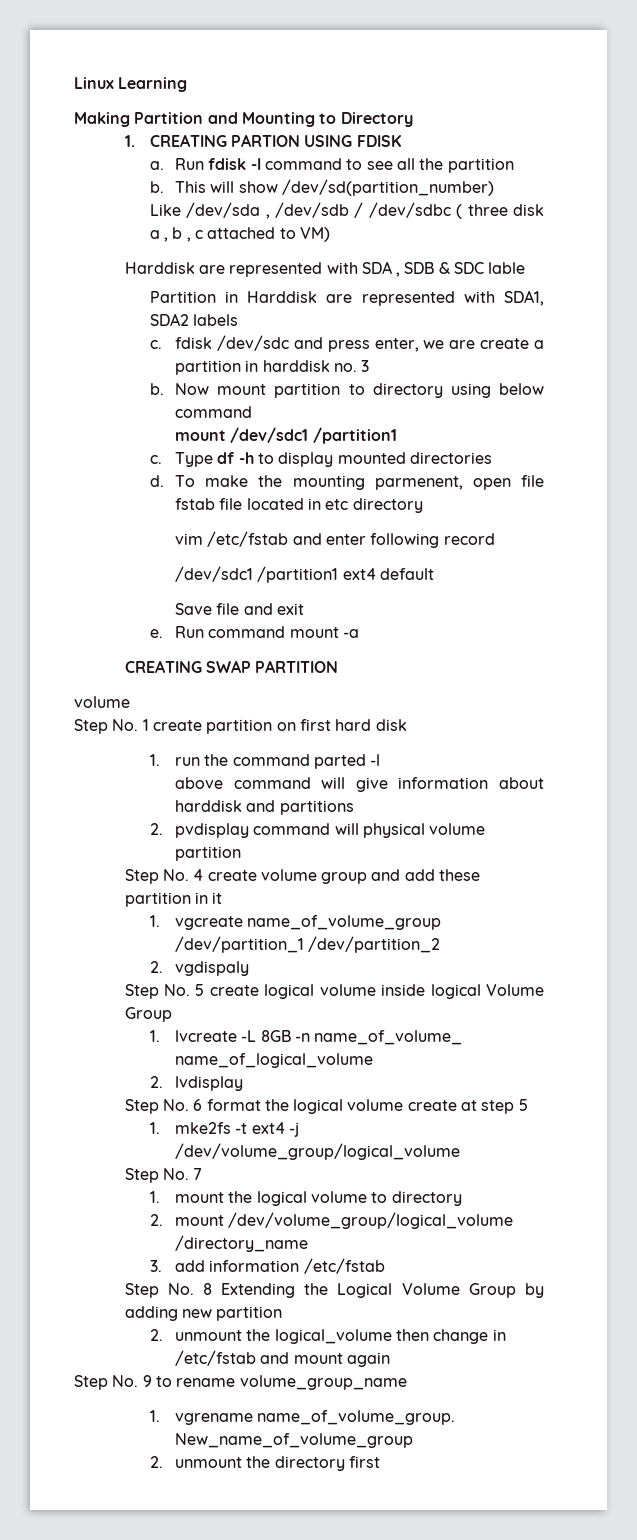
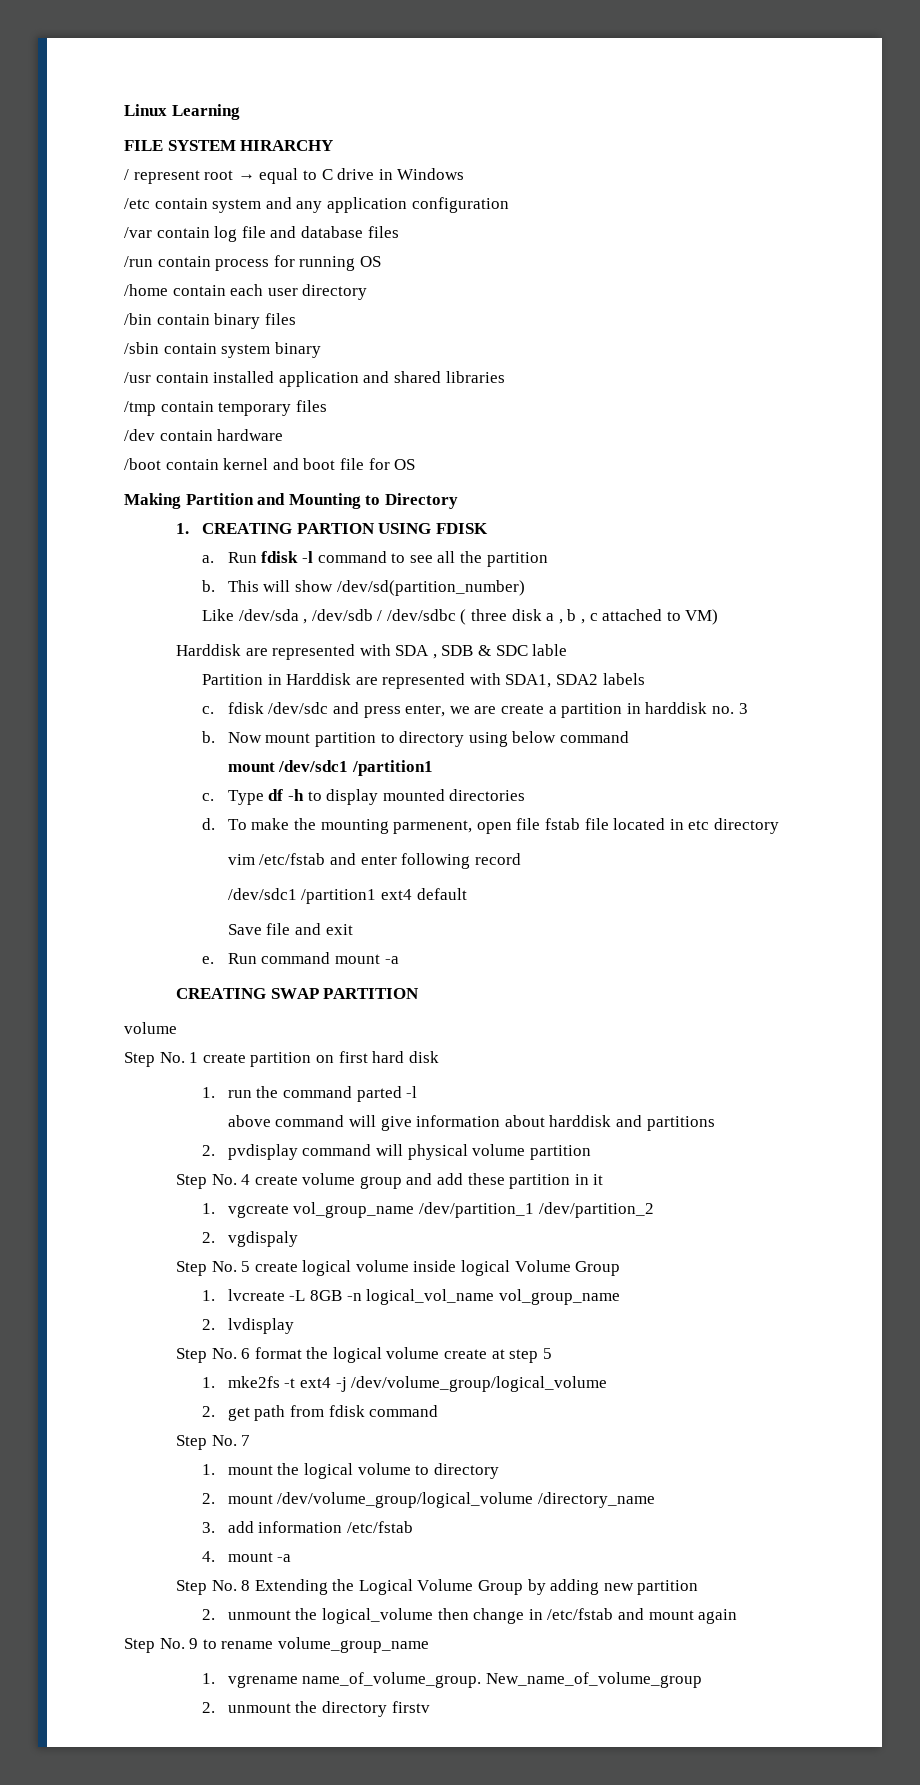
(188, 84) none -> [124,140,334,151] [124,168,465,184] [124,197,509,213] [124,226,399,242] [124,255,381,271] [124,284,368,300] [124,313,296,329] [124,342,321,358] [124,371,505,387] [124,400,327,416] [124,429,284,441] [124,458,416,470] // FILE SYSTEM HIRARCHY // / represent root → equal to C drive in Windows // /etc contain system and any application configuration // /var contain log file and database files // /run contain process for running OS // /home contain each user directory // /bin contain binary files // /sbin contain system binary // /usr contain installed application and shared libraries // /tmp contain temporary files // /dev contain hardware // /boot contain kernel and boot file for OS
[247,915,442,930] name_of_volume_group -> [293,1202,415,1218] vol_group_name
[314,1030,463,1045] [175,1053,374,1068] name_of_volume_ name_of_logical_volume -> [366,1289,620,1305] logical_vol_name vol_group_name
(461, 1151) none -> [201,1405,439,1421] // 2. get path from fdisk command
(385, 1266) none -> [201,1551,292,1562] // 4. mount -a
[349,1456,381,1468] first -> [391,1701,430,1713] firstv

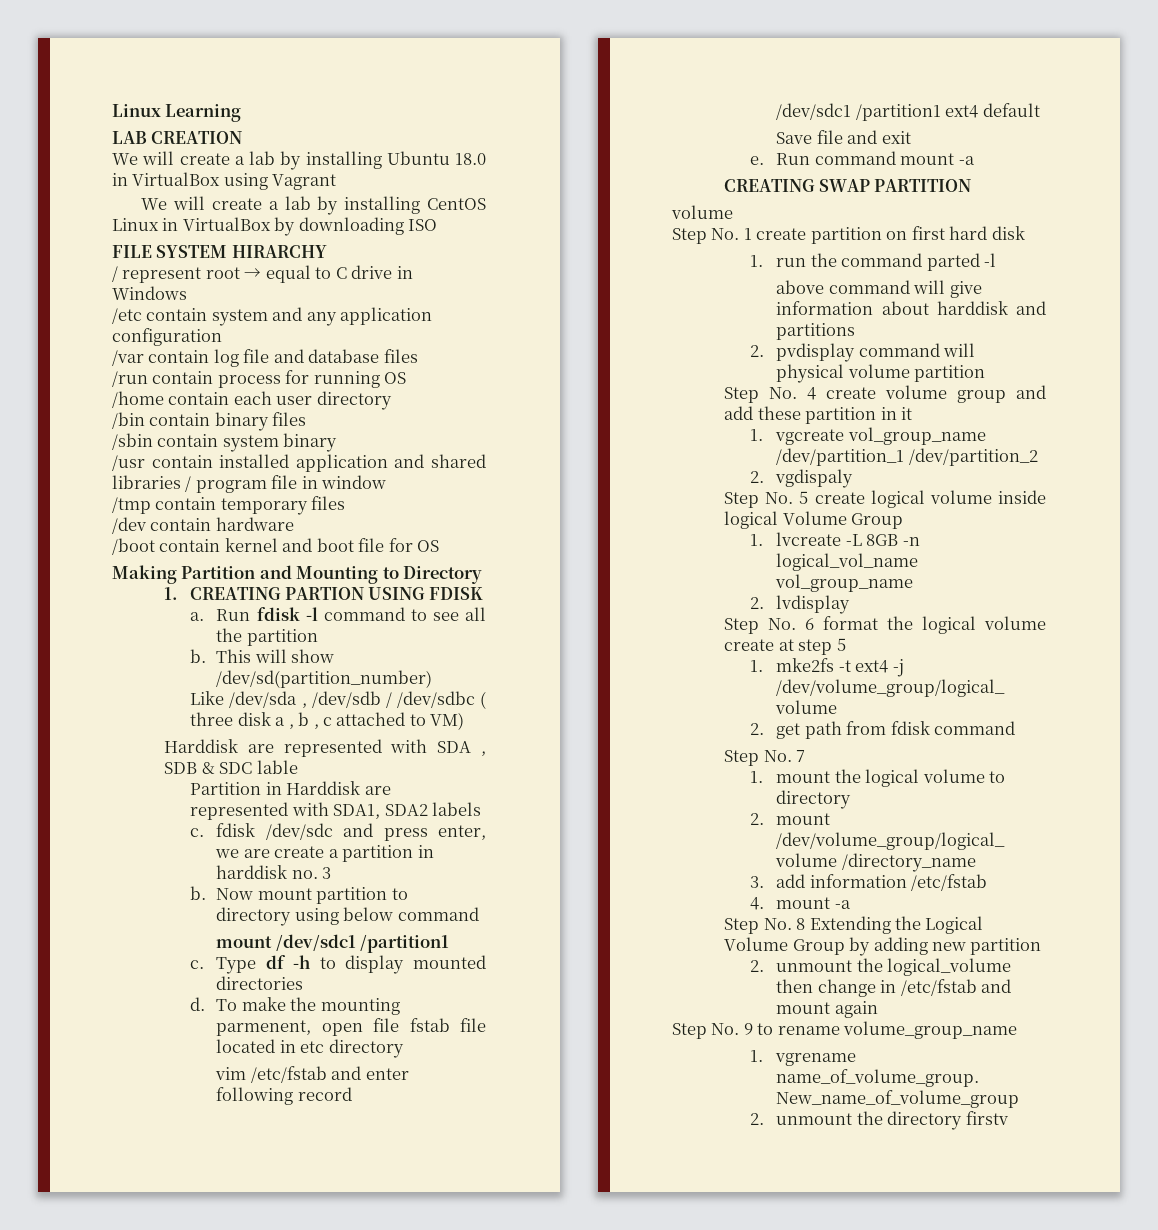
(240, 112) none -> [112,131,243,144] [112,151,486,170] [112,172,337,190] [141,196,486,215] [112,217,438,236] // LAB CREATION // We will create a lab by installing Ubuntu 18.0 in VirtualBox using Vagrant // We will create a lab by installing CentOS Linux in VirtualBox by downloading ISO
(505, 377) none -> [185,475,387,493] / program file in window

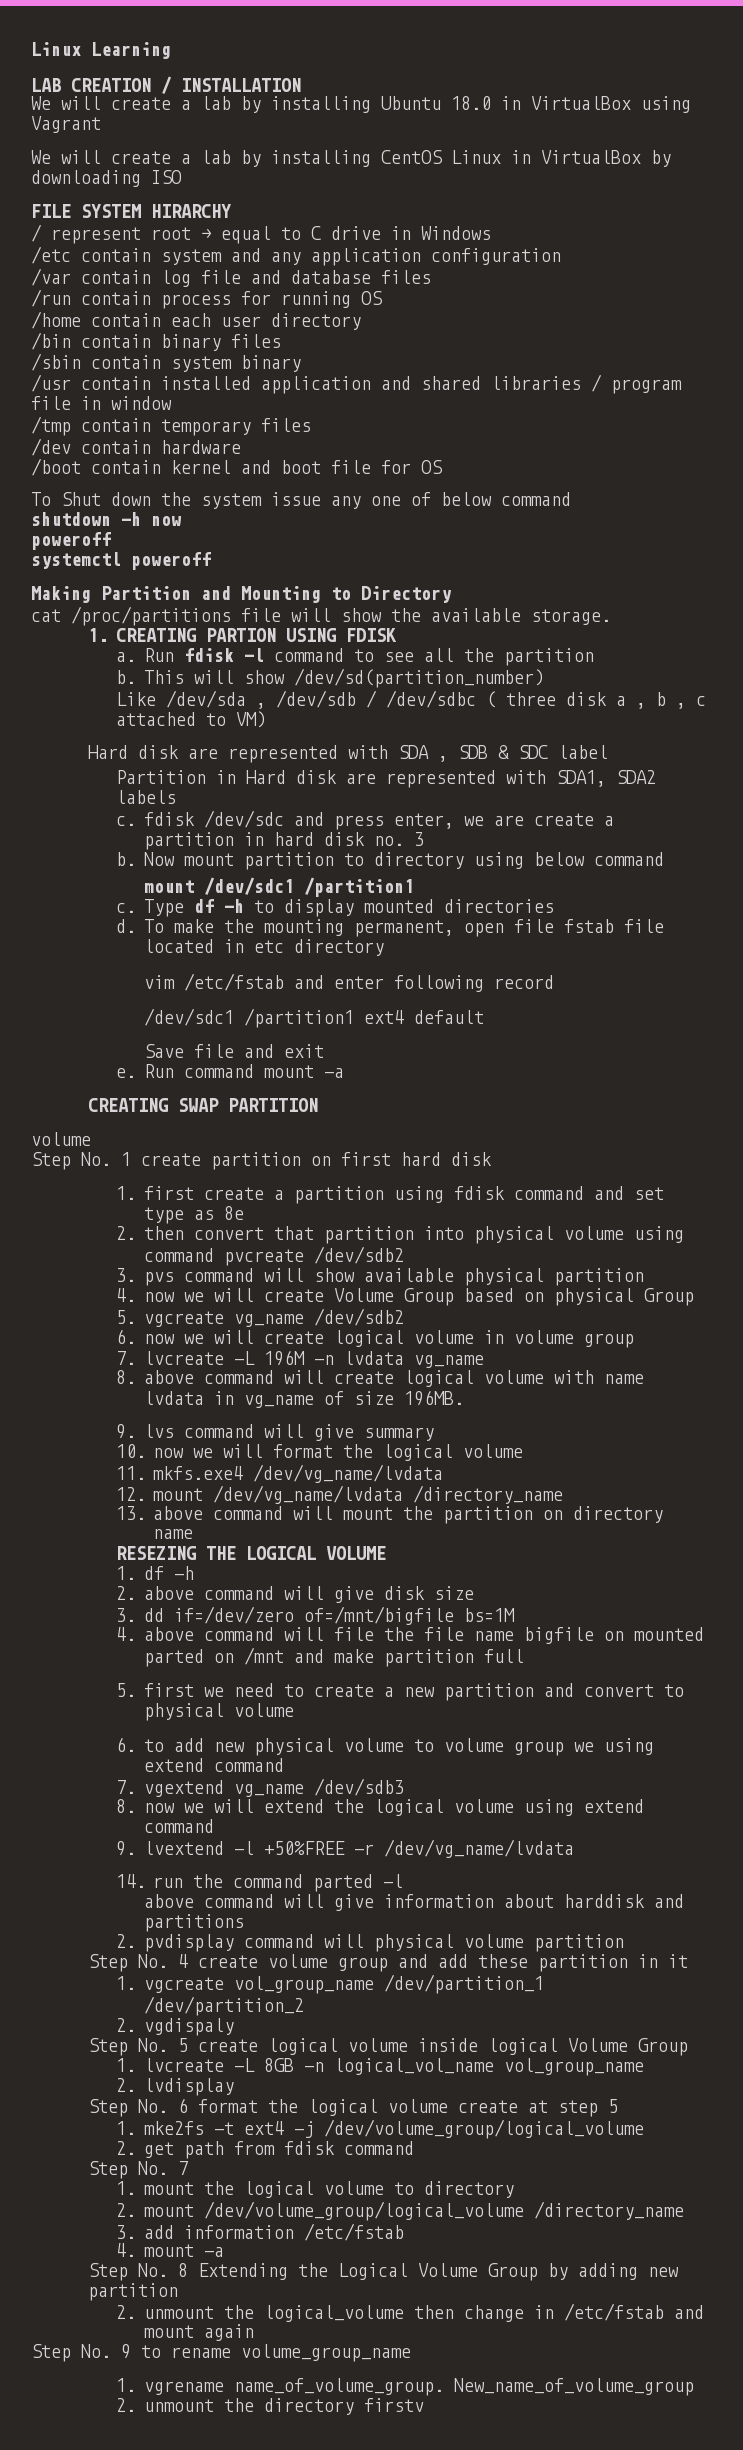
(243, 137) none -> [161,76,301,94] / INSTALLATION
(440, 546) none -> [31,492,571,509] [31,512,181,526] [31,532,111,550] [31,552,211,570] // To Shut down the system issue any one of below command // shutdown -h now // poweroff // systemctl poweroff
(483, 575) none -> [31,606,611,626] // cat /proc/partitions file will show the available storage.
[164,739,239,753] Harddisk -> [87,745,179,759] Hard disk
[256,760,298,774] lable -> [557,745,608,759] label
[286,781,361,795] Harddisk -> [245,770,337,784] Hard disk
[216,865,288,879] harddisk -> [274,832,366,846] hard disk
[216,1020,312,1036] parmenent, -> [354,920,455,937] permanent,
(764, 261) none -> [144,1186,665,1204] [144,1206,245,1224] [115,1226,685,1244] [144,1246,405,1266] [115,1268,645,1286] [115,1288,695,1306] [115,1308,405,1327] [115,1329,635,1348] [115,1350,485,1368] [115,1370,645,1387] [144,1390,465,1408] [115,1424,435,1441] [115,1444,524,1461] [115,1464,444,1483] [115,1485,564,1504] [115,1506,664,1524] [153,1529,194,1539] [115,1546,386,1560] [115,1566,195,1580] [115,1586,475,1603] [115,1606,516,1625] [115,1627,705,1644] [144,1647,525,1667] [115,1683,685,1701] [144,1703,295,1721] [115,1737,655,1756] [144,1758,285,1772] [115,1778,405,1797] [115,1799,645,1816] [144,1819,215,1833] [115,1839,575,1858] [115,1874,146,1888] first create a partition using fdisk command and set type as 8e // 2. then convert that partition into physical volume using command pvcreate /dev/sdb2 // 3. pvs command will show available physical partition // 4. now we will create Volume Group based on physical Group // 5. vgcreate vg_name /dev/sdb2 // 6. now we will create logical volume in volume group // 7. lvcreate -L 196M -n lvdata vg_name // 8. above command will create logical volume with name lvdata in vg_name of size 196MB. // 9. lvs command will give summary // 10. now we will format the logical volume // 11. mkfs.exe4 /dev/vg_name/lvdata // 12. mount /dev/vg_name/lvdata /directory_name // 13. above command will mount the partition on directory name // RESEZING THE LOGICAL VOLUME // 1. df -h // 2. above command will give disk size // 3. dd if=/dev/zero of=/mnt/bigfile bs=1M // 4. above command will file the file name bigfile on mounted parted on /mnt and make partition full // 5. first we need to create a new partition and convert to physical volume // 6. to add new physical volume to volume group we using extend command // 7. vgextend vg_name /dev/sdb3 // 8. now we will extend the logical volume using extend command // 9. lvextend -l +50%FREE -r /dev/vg_name/lvdata // 14.

